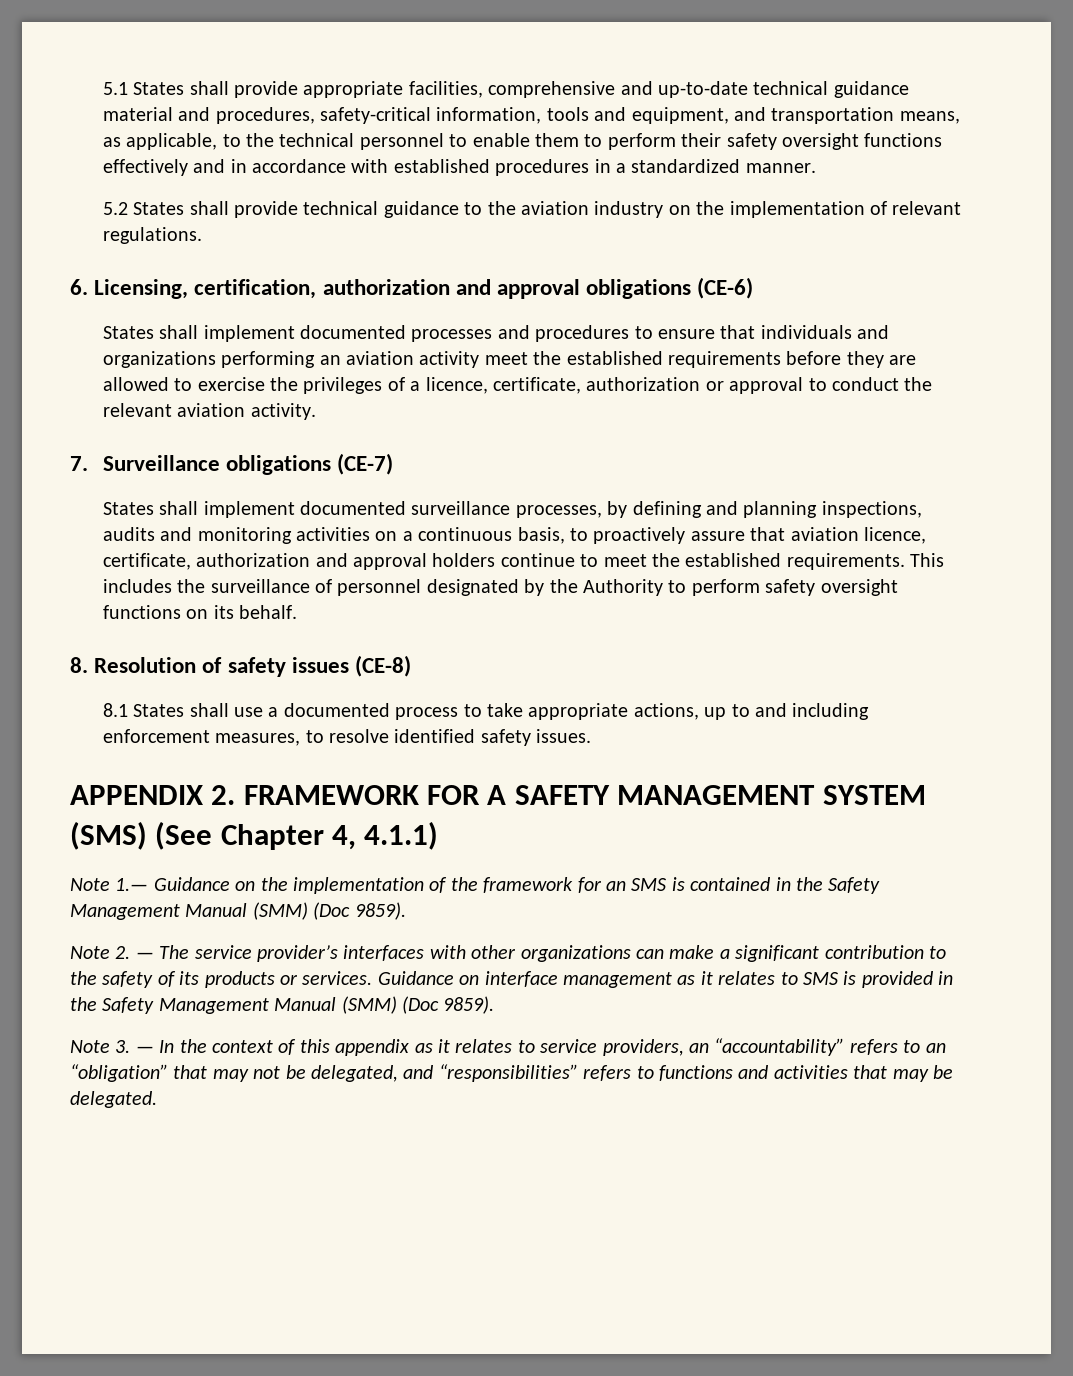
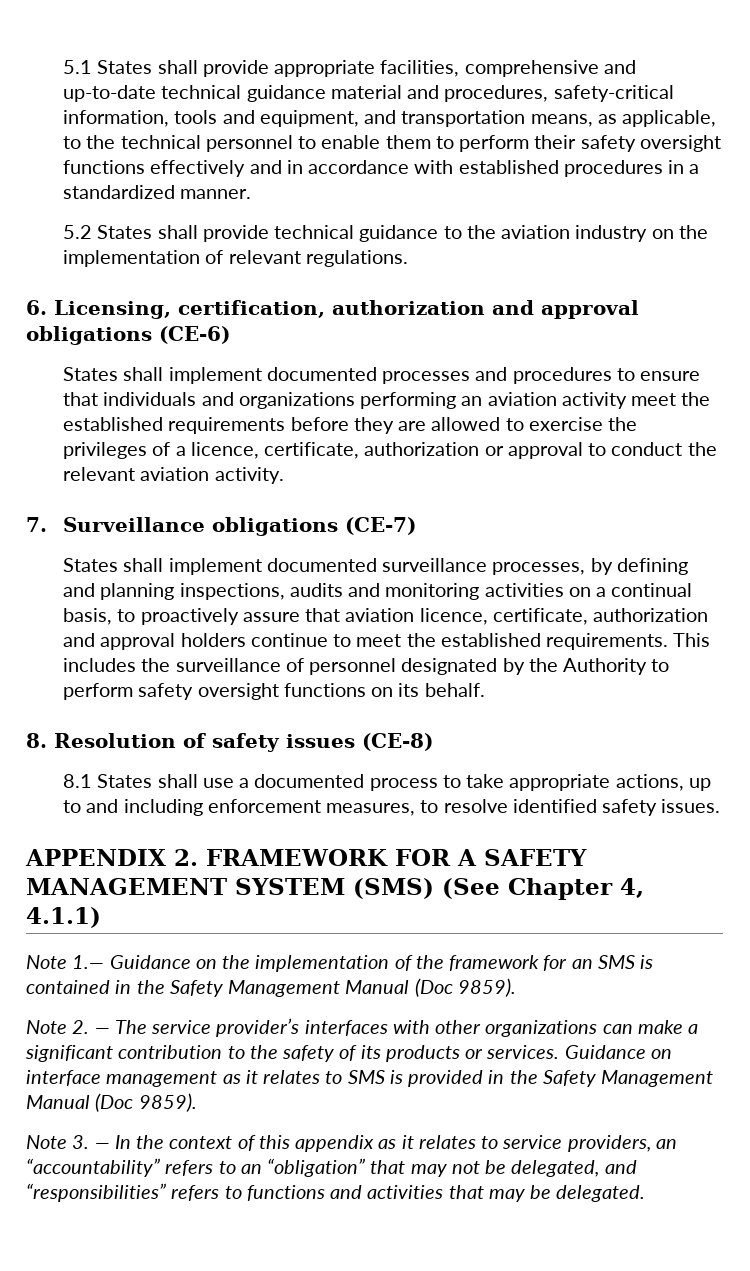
[418,527,513,541] continuous -> [611,583,693,597] continual
[252,902,308,920] (SMM) -> (410, 987) none
[341,996,397,1014] (SMM) -> (90, 1102) none

